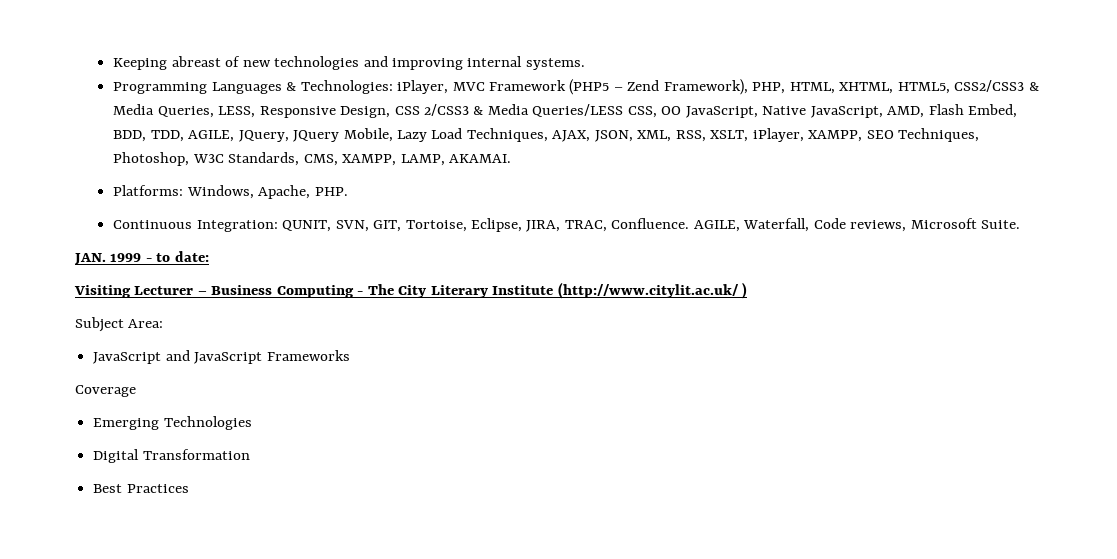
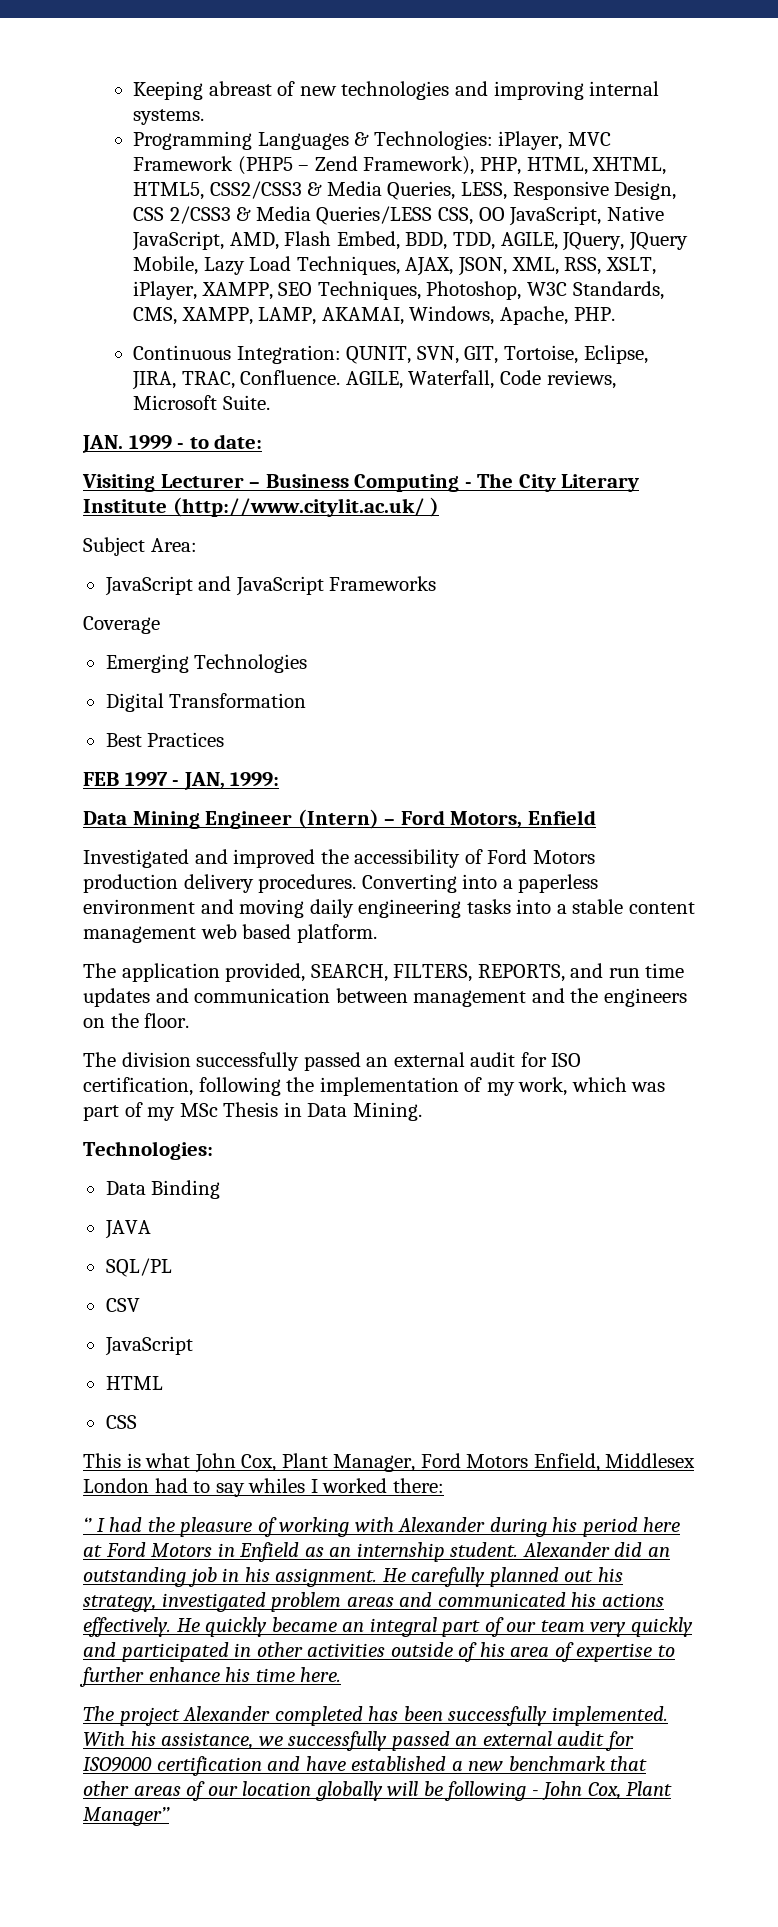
[448,154,511,163] [113,185,184,196] AKAMAI. // Platforms: -> [321,307,404,325] AKAMAI,
(189, 488) none -> [83,772,280,790] [83,809,596,829] [83,849,595,868] [83,874,599,893] [83,899,695,918] [83,924,377,943] [83,963,685,982] [83,988,687,1007] [83,1013,190,1028] [83,1052,582,1071] [83,1077,666,1096] [83,1102,422,1121] [83,1141,213,1160] [105,1180,221,1199] [104,1220,151,1239] [105,1258,172,1277] [105,1298,140,1312] [104,1336,193,1356] [105,1376,163,1390] [105,1415,137,1429] [83,1453,696,1473] [83,1478,444,1497] [83,1517,681,1537] [83,1542,670,1562] [83,1567,623,1587] [83,1592,664,1612] [83,1617,693,1637] [83,1642,675,1662] [79,1667,342,1687] [83,1706,668,1726] [83,1731,634,1751] [83,1756,648,1776] [83,1781,673,1801] [83,1807,170,1826] // FEB 1997 - JAN, 1999: // Data Mining Engineer (Intern) – Ford Motors, Enfield // Investigated and improved the accessibility of Ford Motors production delivery procedures. Converting into a paperless environment and moving daily engineering tasks into a stable content management web based platform. // The application provided, SEARCH, FILTERS, REPORTS, and run time updates and communication between management and the engineers on the floor. // The division successfully passed an external audit for ISO certification, following the implementation of my work, which was part of my MSc Thesis in Data Mining. // Technologies: // Data Binding // JAVA // SQL/PL // CSV // JavaScript // HTML // CSS // This is what John Cox, Plant Manager, Ford Motors Enfield, Middlesex London had to say whiles I worked there: // ‘’ I had the pleasure of working with Alexander during his period here at Ford Motors in Enfield as an internship student. Alexander did an outstanding job in his assignment. He carefully planned out his strategy, investigated problem areas and communicated his actions effectively. He quickly became an integral part of our team very quickly and participated in other activities outside of his area of expertise to further enhance his time here. // The project Alexander completed has been successfully implemented. With his assistance, we successfully passed an external audit for ISO9000 certification and have established a new benchmark that other areas of our location globally will be following - John Cox, Plant Manager’’

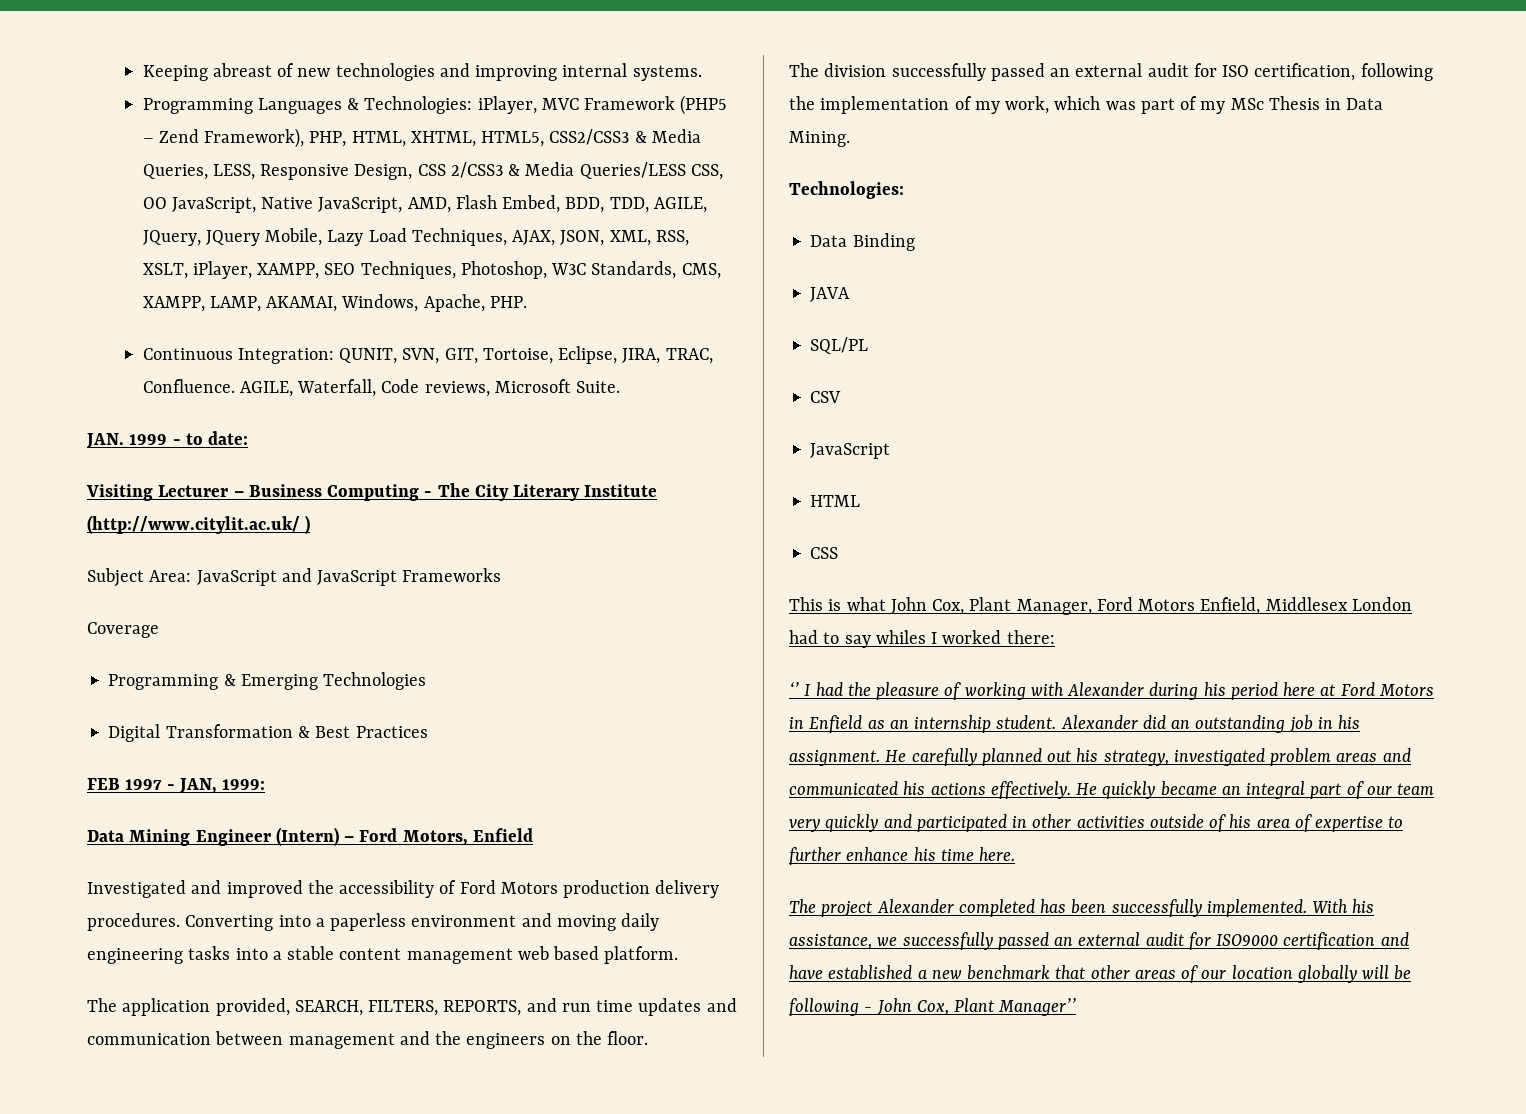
(197, 545) // -> (192, 576) none
(160, 625) none -> [108,674,236,690] Programming &
(307, 700) // -> [297,726,310,738] &

